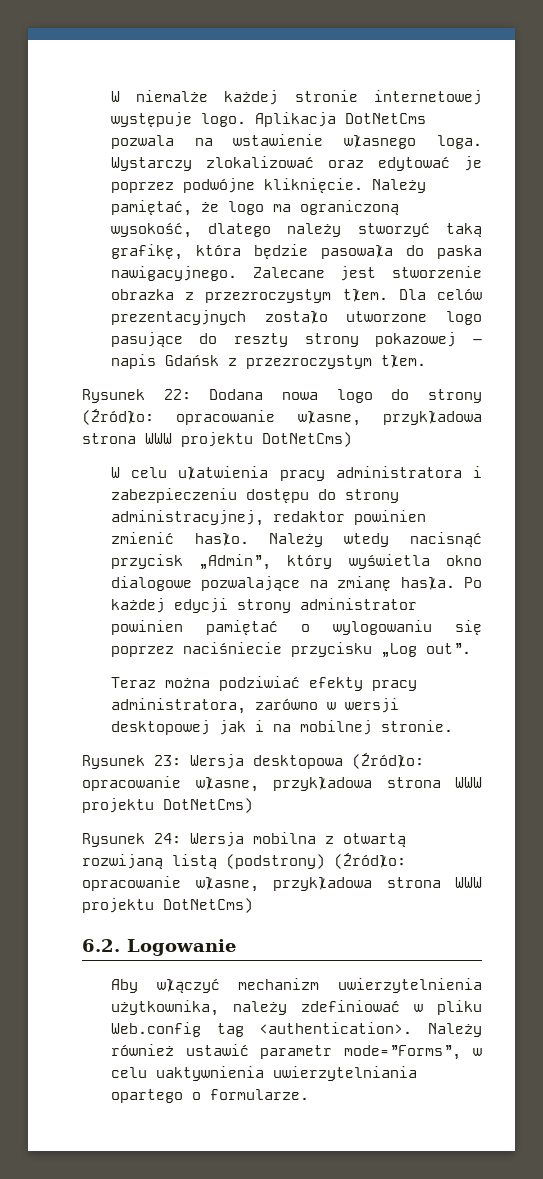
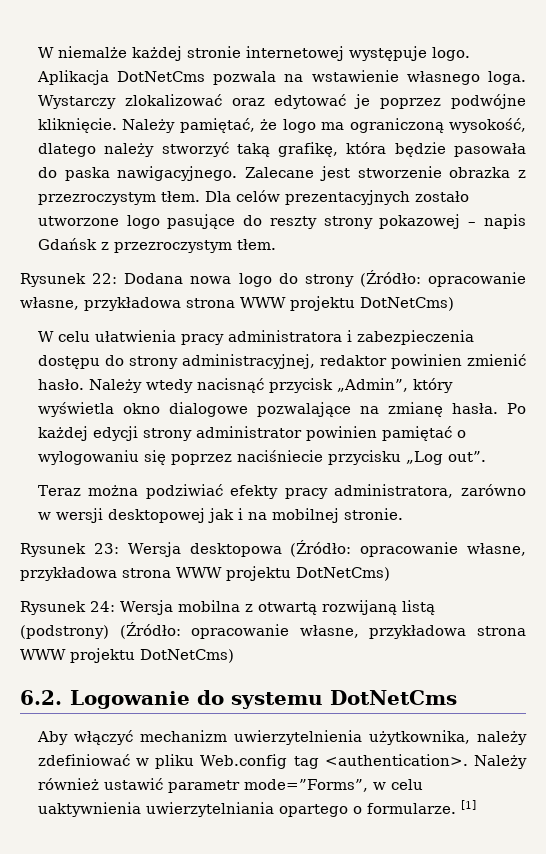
[110,488,237,503] zabezpieczeniu -> [356,330,474,345] zabezpieczenia
(237, 947) none -> [196,690,457,709] do systemu DotNetCms
(309, 1094) none -> [460,800,476,810] [1]

